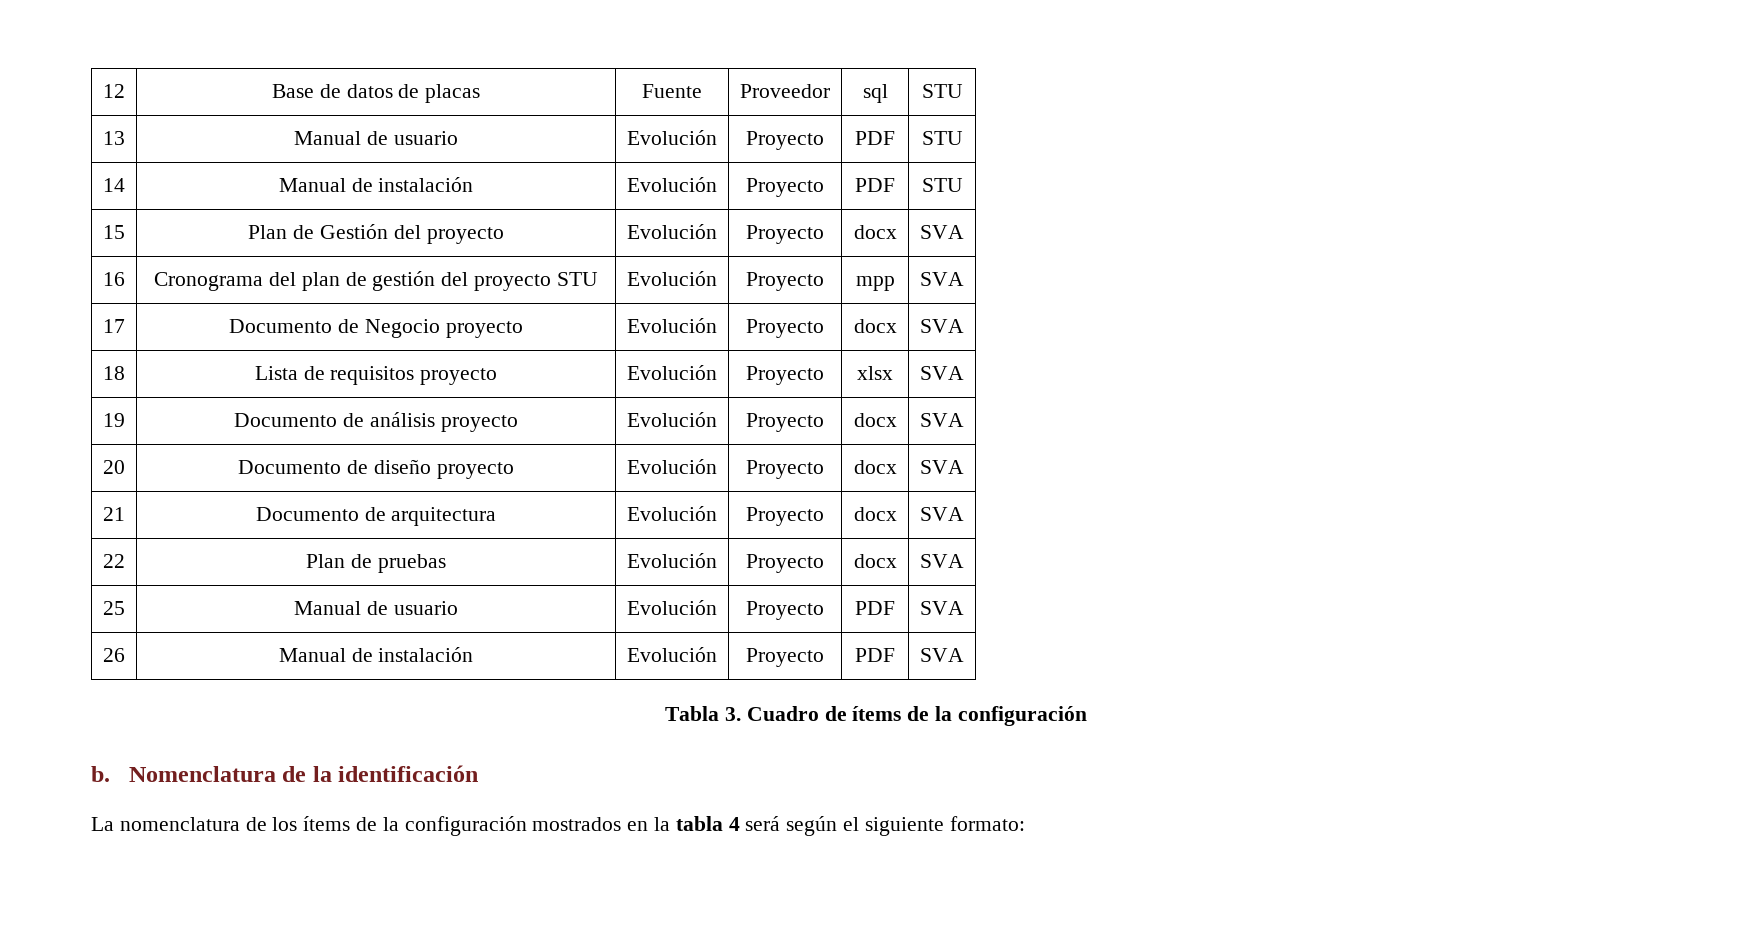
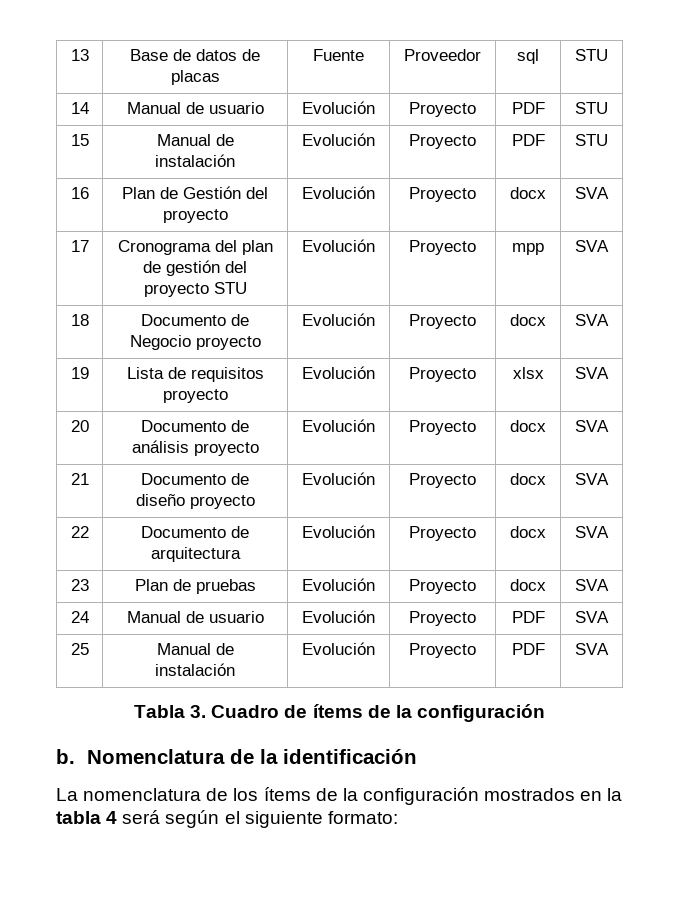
[103,84,125,98] 12 -> [70,49,89,61] 13
[103,131,125,145] 13 -> [70,102,89,114] 14
[103,178,125,192] 14 -> [70,134,89,146] 15
[103,225,125,239] 15 -> [70,187,89,199] 16
[103,272,125,286] 16 -> [70,240,89,252] 17
[103,319,125,333] 17 -> [70,314,89,326] 18
[103,366,125,380] 18 -> [70,367,89,379] 19
[103,413,125,427] 19 -> [70,420,89,432] 20
[103,460,125,474] 20 -> [70,473,89,485] 21
[103,507,125,521] 21 -> [70,526,89,538] 22
[103,554,125,568] 22 -> [70,579,89,591] 23
[103,601,125,615] 25 -> [70,611,89,623] 24
[103,648,125,662] 26 -> [70,643,89,655] 25

